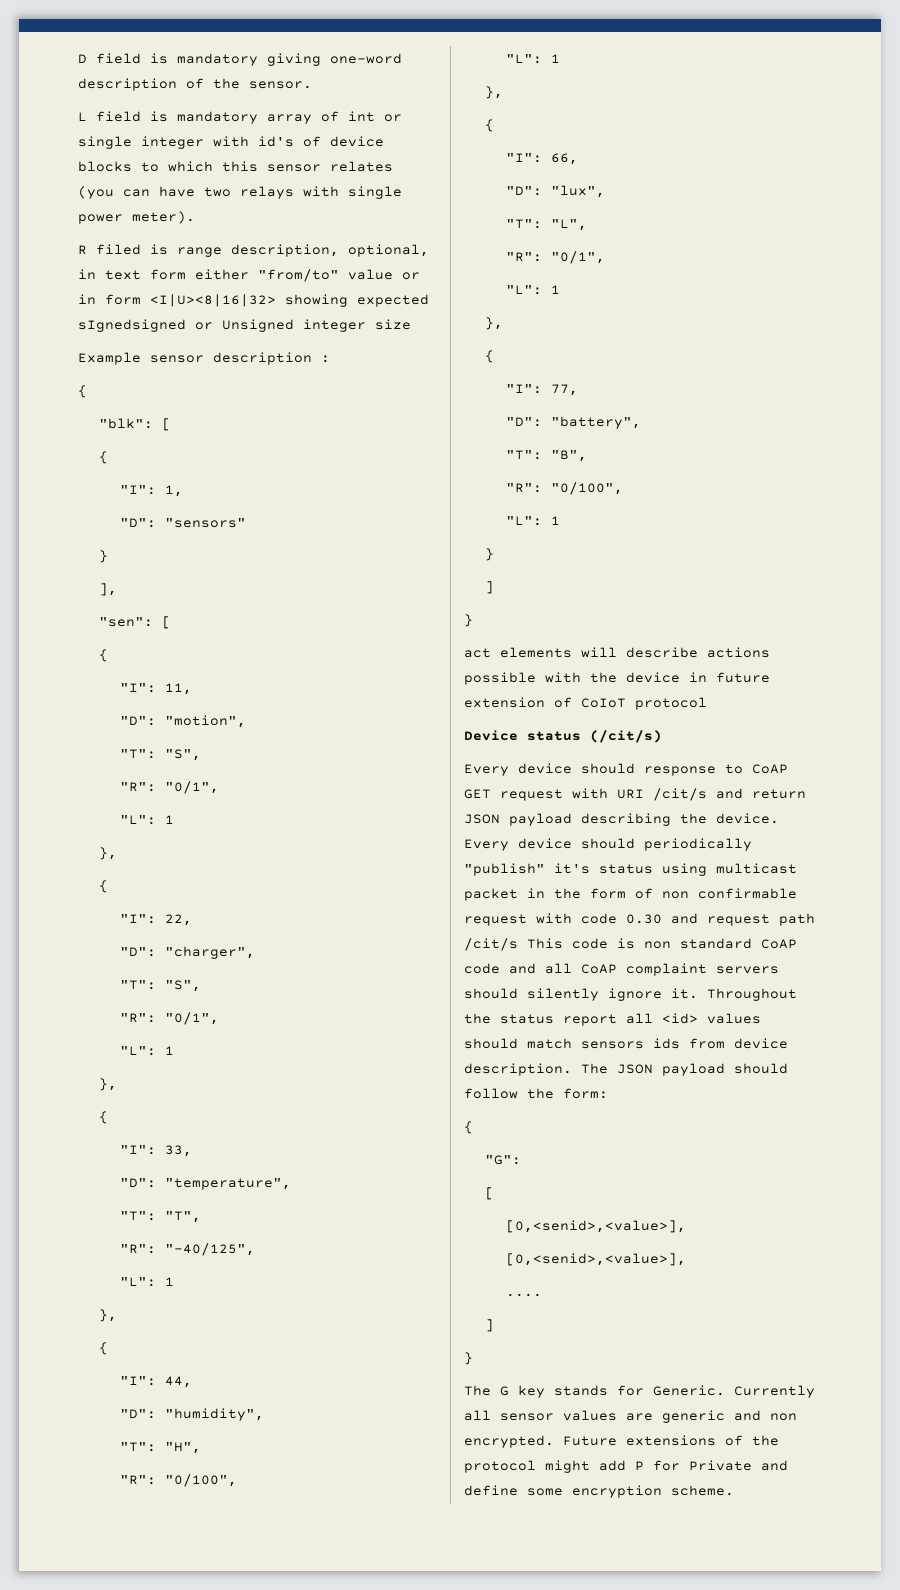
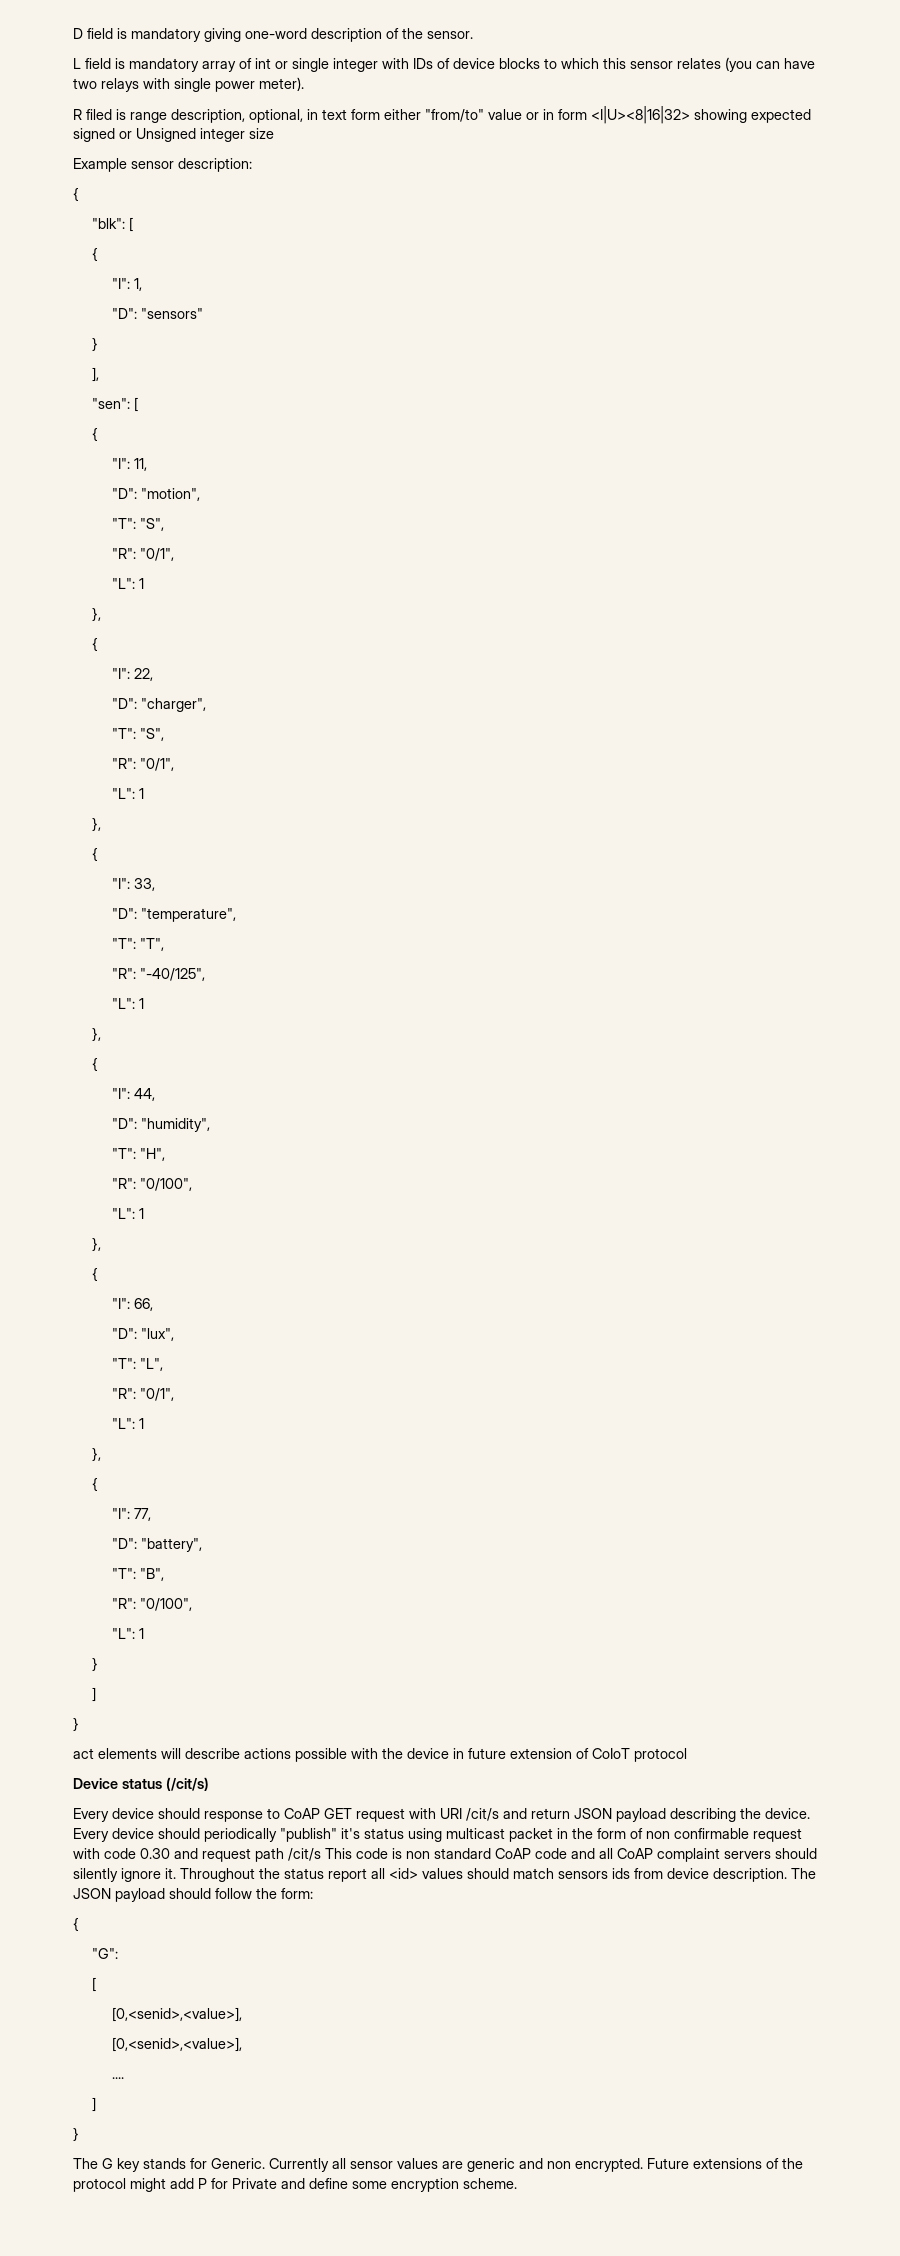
[258,136,294,147] id's -> [413,58,433,69] IDs
[78,319,186,332] sIgnedsigned -> [73,128,115,142] signed
[213,352,330,365] description : -> [178,158,252,172] description:

